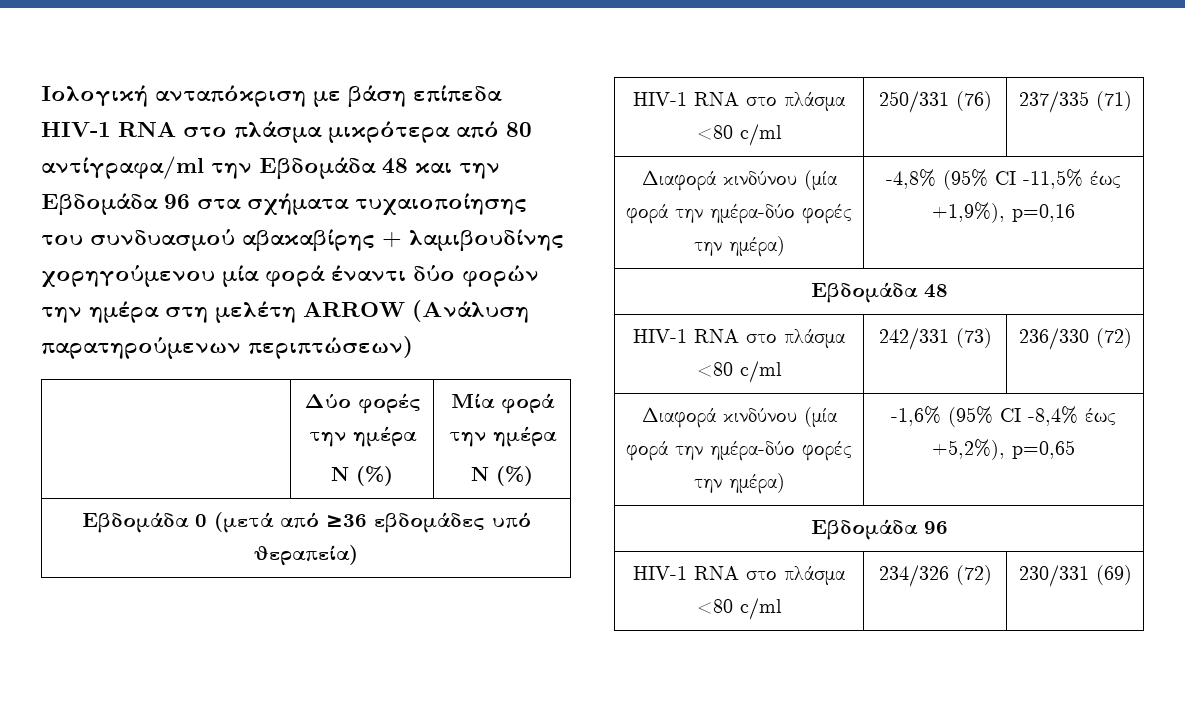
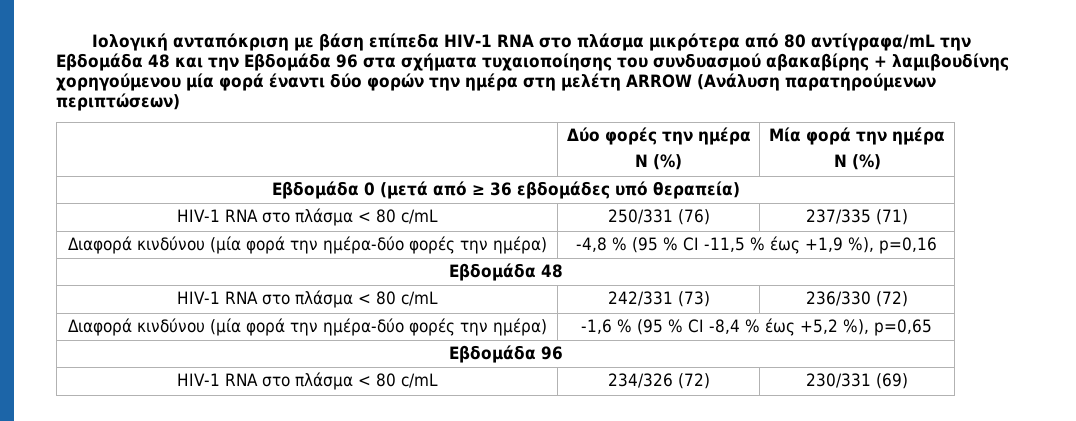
[41,156,204,179] αντίγραφα/ml -> [810,33,935,51] αντίγραφα/mL
[325,514,367,527] ≥36 -> [471,182,512,196] ≥ 36
[696,124,782,146] <80 c/ml -> [357,209,438,224] < 80 c/mL
[886,169,1121,190] [932,202,1005,223] -4,8% (95% CI -11,5% έως +1,9%), -> [575,236,874,254] -4,8 % (95 % CI -11,5 % έως +1,9 %),
[696,361,782,383] <80 c/ml -> [357,291,438,306] < 80 c/mL
[891,406,1116,427] [932,439,1005,460] -1,6% (95% CI -8,4% έως +5,2%), -> [580,318,869,336] -1,6 % (95 % CI -8,4 % έως +5,2 %),
[696,598,782,620] <80 c/ml -> [357,373,438,388] < 80 c/mL

